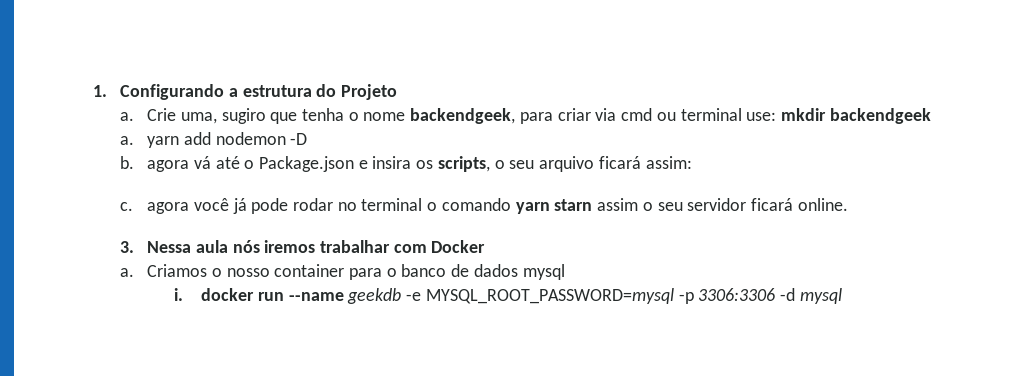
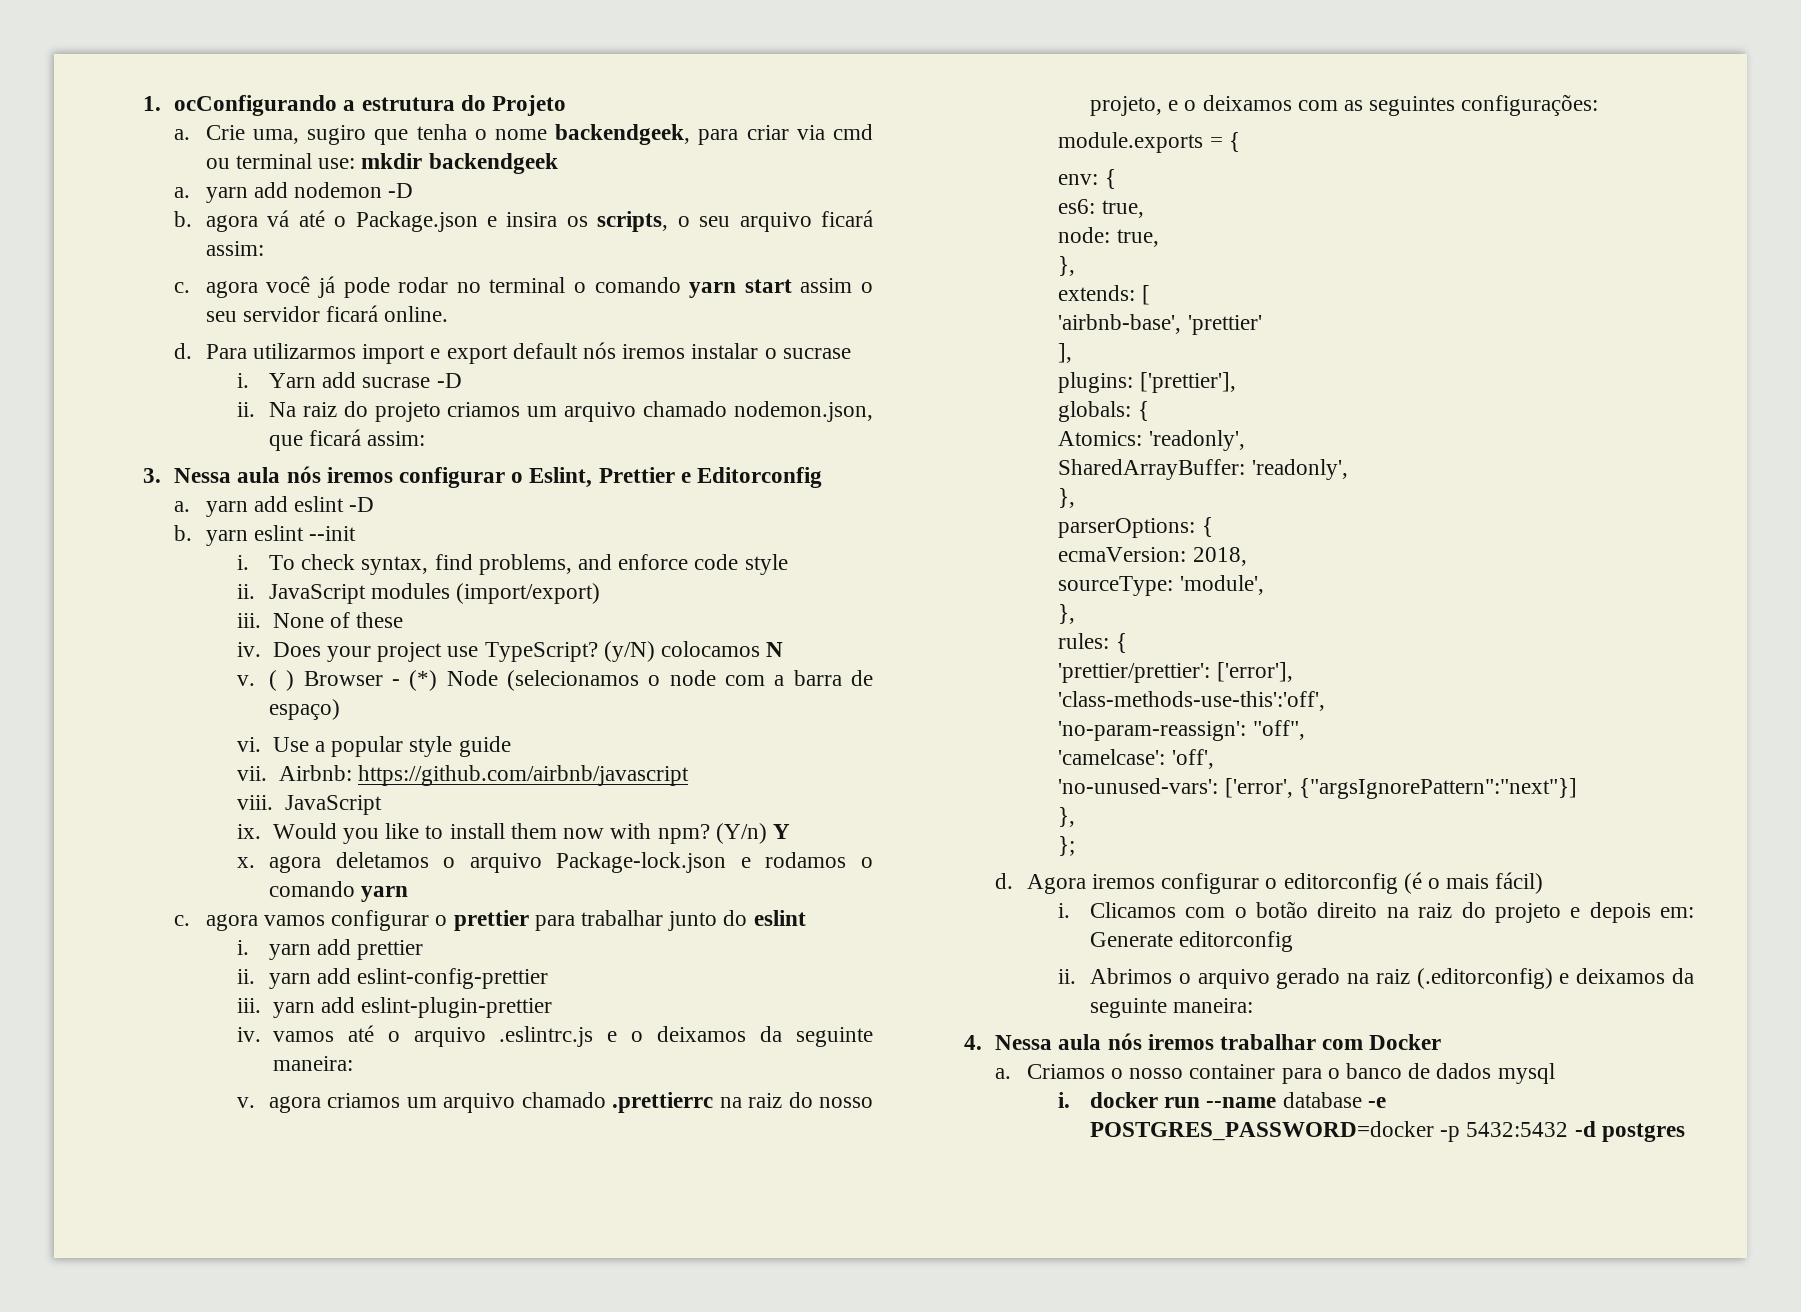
[120,84,225,100] Configurando -> [174,95,338,116] ocConfigurando
[554,199,593,211] starn -> [744,279,792,293] start
[120,241,135,253] 3. -> [174,342,851,364] [237,372,462,388] [237,401,873,422] [268,429,426,451] [142,466,823,488] [174,496,375,517] [174,525,357,546] [237,554,788,575] [237,583,601,604] [237,612,404,628] [237,641,784,662] [237,670,873,691] [268,699,340,720] [237,736,511,757] [237,765,690,786] [237,795,382,815] [237,823,790,844] [237,852,874,873] [268,881,409,902] [174,910,806,931] [237,939,424,960] [237,968,549,989] [237,997,553,1018] [237,1025,873,1047] [272,1056,353,1071] [237,1092,874,1113] [1089,94,1599,116] [1058,132,1240,153] [1058,169,1116,189] [1058,199,1144,218] [1058,227,1159,247] [1058,256,1076,276] [1058,285,1150,305] [1058,314,1262,335] [1058,343,1073,363] [1058,372,1236,393] [1058,401,1149,422] [1058,430,1245,451] [1058,459,1348,480] [1058,488,1076,508] [1058,517,1213,538] [1058,547,1247,566] [1058,575,1264,596] [1058,604,1076,624] [1058,633,1127,653] [1058,662,1293,683] [1058,691,1326,711] [1058,720,1305,741] [1058,749,1214,769] [1058,778,1577,799] [1058,807,1076,827] [1058,836,1076,856] [995,872,1544,894] [1058,901,1694,923] [1089,931,1294,952] [1058,968,1694,989] [1089,998,1254,1018] [963,1035,982,1050] d. Para utilizarmos import e export default nós iremos instalar o sucrase // i. Yarn add sucrase -D // ii. Na raiz do projeto criamos um arquivo chamado nodemon.json, que ficará assim: // 3. Nessa aula nós iremos configurar o Eslint, Prettier e Editorconfig // a. yarn add eslint -D // b. yarn eslint --init // i. To check syntax, find problems, and enforce code style // ii. JavaScript modules (import/export) // iii. None of these // iv. Does your project use TypeScript? (y/N) colocamos N // v. ( ) Browser - (*) Node (selecionamos o node com a barra de espaço) // vi. Use a popular style guide // vii. Airbnb: https://github.com/airbnb/javascript // viii. JavaScript // ix. Would you like to install them now with npm? (Y/n) Y // x. agora deletamos o arquivo Package-lock.json e rodamos o comando yarn // c. agora vamos configurar o prettier para trabalhar junto do eslint // i. yarn add prettier // ii. yarn add eslint-config-prettier // iii. yarn add eslint-plugin-prettier // iv. vamos até o arquivo .eslintrc.js e o deixamos da seguinte maneira: // v. agora criamos um arquivo chamado .prettierrc na raiz do nosso projeto, e o deixamos com as seguintes configurações: // module.exports = { // env: { // es6: true, // node: true, // }, // extends: [ // 'airbnb-base', 'prettier' // ], // plugins: ['prettier'], // globals: { // Atomics: 'readonly', // SharedArrayBuffer: 'readonly', // }, // parserOptions: { // ecmaVersion: 2018, // sourceType: 'module', // }, // rules: { // 'prettier/prettier': ['error'], // 'class-methods-use-this':'off', // 'no-param-reassign': "off", // 'camelcase': 'off', // 'no-unused-vars': ['error', {"argsIgnorePattern":"next"}] // }, // }; // d. Agora iremos configurar o editorconfig (é o mais fácil) // i. Clicamos com o botão direito na raiz do projeto e depois em: Generate editorconfig // ii. Abrimos o arquivo gerado na raiz (.editorconfig) e deixamos da seguinte maneira: // 4.
[347,288,842,304] geekdb -e MYSQL_ROOT_PASSWORD=mysql -p 3306:3306 -d mysql -> [1282,1092,1386,1108] [1089,1121,1685,1142] database -e POSTGRES_PASSWORD=docker -p 5432:5432 -d postgres

